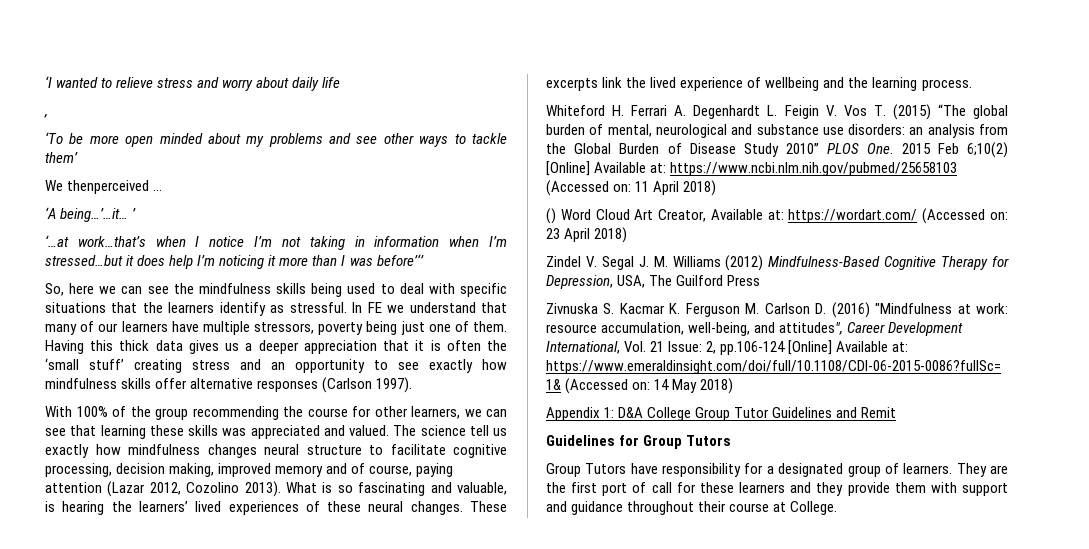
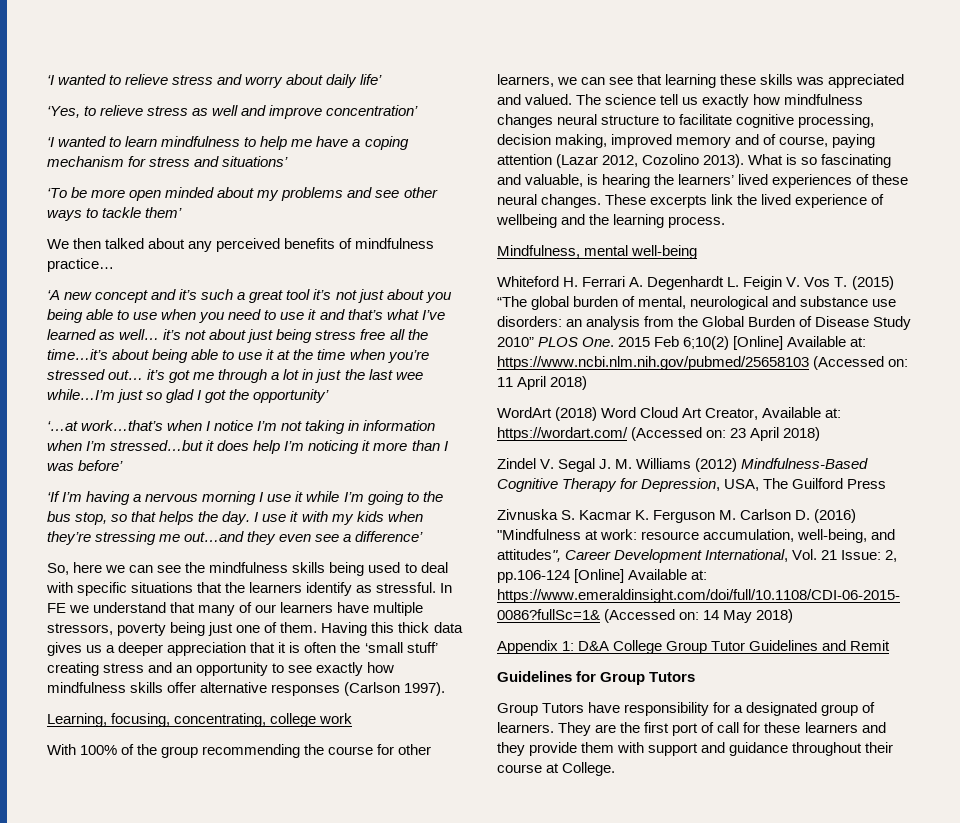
[322,77,341,88] [44,114,48,118] life // , -> [360,74,383,85] [47,105,419,119] [47,136,409,150] [47,156,289,167] life’ // ‘Yes, to relieve stress as well and improve concentration’ // ‘I wanted to learn mindfulness to help me have a coping mechanism for stress and situations’
[67,180,163,194] [45,207,137,222] thenperceived … // ‘A being…’…it… ’ -> [73,238,435,252] [47,258,114,272] [47,289,452,303] [47,309,445,323] [47,329,428,343] [47,349,429,363] [47,369,423,383] [47,389,330,403] then talked about any perceived benefits of mindfulness practice… // ‘A new concept and it’s such a great tool it’s not just about you being able to use when you need to use it and that’s what I’ve learned as well… it’s not about just being stress free all the time…it’s about being able to use it at the time when you’re stressed out… it’s got me through a lot in just the last wee while…I’m just so glad I got the opportunity’
[376,254,424,266] before’‘’ -> [78,460,124,471] [47,491,443,505] [47,511,423,525] [47,531,424,545] before’ // ‘If I’m having a nervous morning I use it while I’m going to the bus stop, so that helps the day. I use it with my kids when they’re stressing me out…and they even see a difference’
(413, 385) none -> [47,713,353,727] // Learning, focusing, concentrating, college work
(972, 85) none -> [497,245,698,259] // Mindfulness, mental well-being
[546,208,556,224] () -> [497,407,598,421] WordArt (2018)

